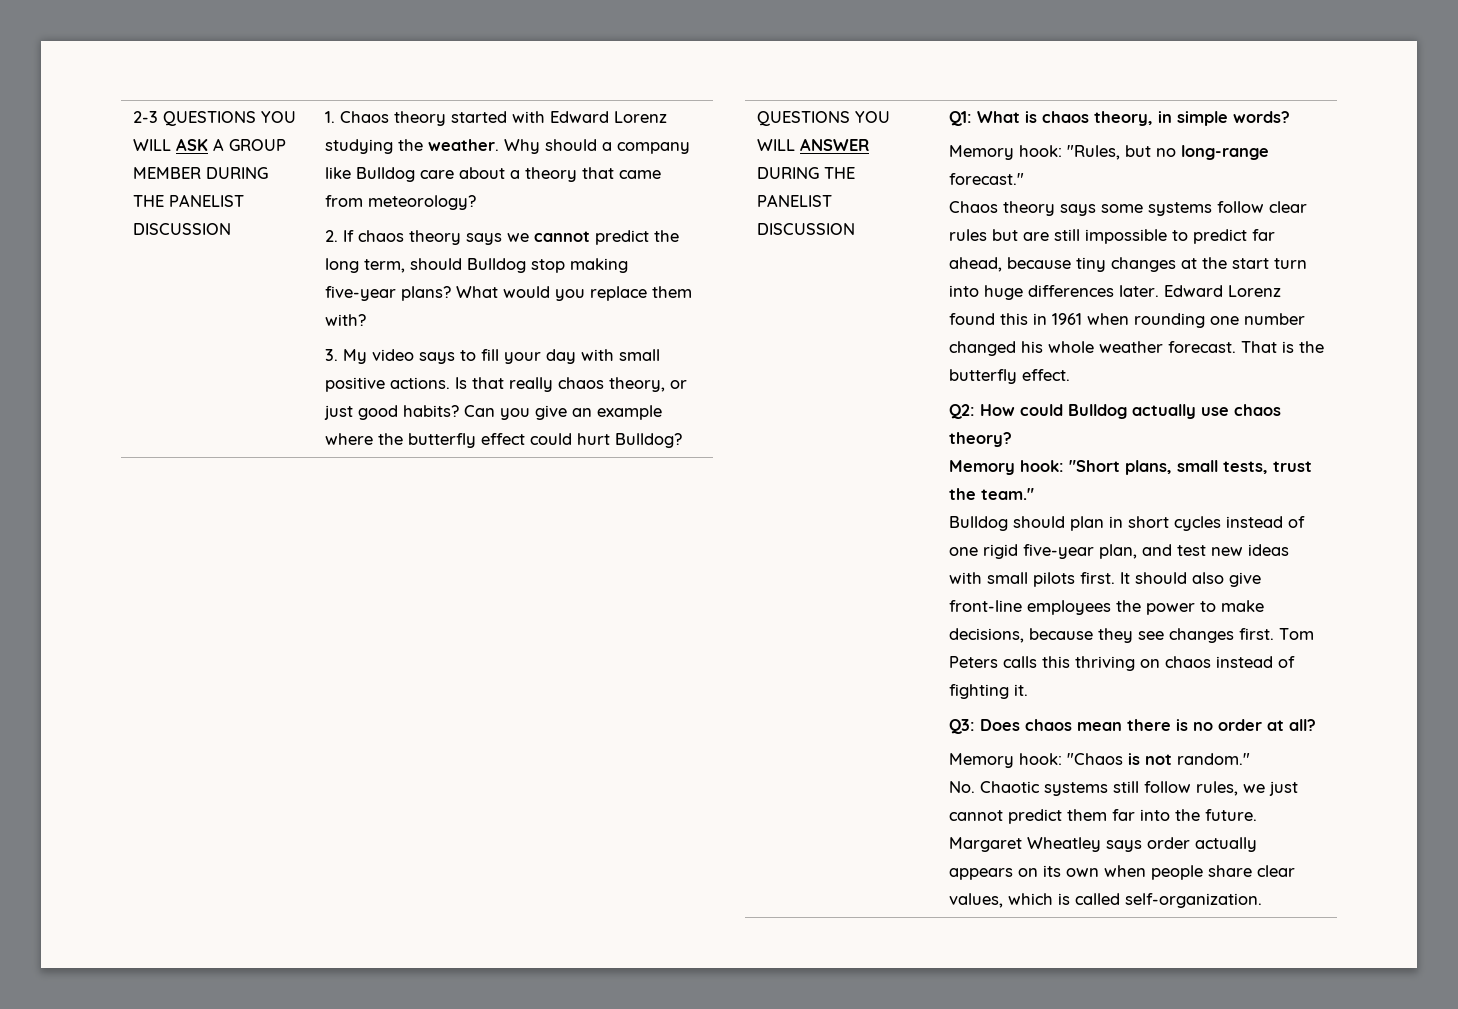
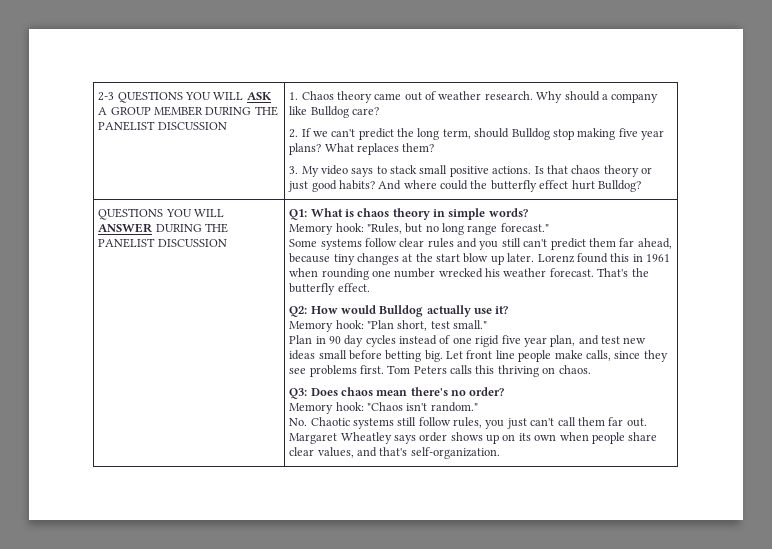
[451,111,668,123] [325,139,500,154] started with Edward Lorenz studying the weather. -> [374,91,533,101] came out of weather research.
[420,167,662,182] [325,195,477,210] [325,230,591,245] care about a theory that came from meteorology? // 2. If chaos theory says we cannot -> [351,107,379,115] [289,128,356,138] care? // 2. If we can't
[325,286,693,301] [325,314,367,326] five-year plans? What would you replace them with? -> [618,128,665,140] [289,143,435,155] five year plans? What replaces them?
[481,349,615,364] fill your day with -> [390,165,418,174] stack
[509,377,666,392] really chaos theory, -> [571,165,639,177] chaos theory
[464,405,663,420] [325,433,374,445] Can you give an example where -> [378,180,469,190] And where could
[530,433,573,445] could -> (569, 184) none
[1094,111,1154,126] theory, -> [392,208,430,220] theory
[1181,145,1270,160] long-range -> [442,223,498,235] long range
[949,201,1308,216] [949,229,1248,244] Chaos theory says some systems follow clear rules but are still impossible to predict -> [289,238,616,250] Some systems follow clear rules and you still can't predict them
[1274,258,1308,269] [949,285,1224,300] turn into huge differences later. Edward -> [463,253,535,265] blow up later.
[949,341,1295,356] changed his whole weather forecast. That is -> [438,268,629,278] wrecked his weather forecast. That's
[1020,404,1064,416] could -> [340,305,376,314] would
[1234,404,1282,416] [949,432,1013,447] [949,460,1313,475] [949,488,1035,500] [949,516,1170,531] chaos theory? // Memory hook: "Short plans, small tests, trust the team." // Bulldog should plan in short -> [495,306,509,314] [289,320,488,332] [289,335,364,347] it? // Memory hook: "Plan short, test small." // Plan in 90 day
[1023,544,1095,559] five-year -> [501,335,547,347] five year
[949,572,1262,587] [949,600,1265,615] [949,628,1094,643] with small pilots first. It should also give front-line employees the power to make decisions, because -> [318,350,641,362] small before betting big. Let front line people make calls, since
[1169,628,1235,643] changes -> [309,365,357,377] problems
[1165,656,1296,668] [949,684,1029,699] chaos instead of fighting it. -> [558,365,591,374] chaos.
[1127,719,1317,731] there is no order at all? -> [410,387,505,396] there's no order?
[1128,753,1173,765] is not -> [406,403,428,411] isn't
[1243,781,1299,796] [949,809,1258,824] we just cannot predict them far into the future. -> [485,417,647,429] you just can't call them far out.
[1195,837,1258,852] [949,868,1014,880] actually appears -> [450,432,500,444] shows up
[1008,893,1121,905] which is called -> [356,447,408,457] and that's

